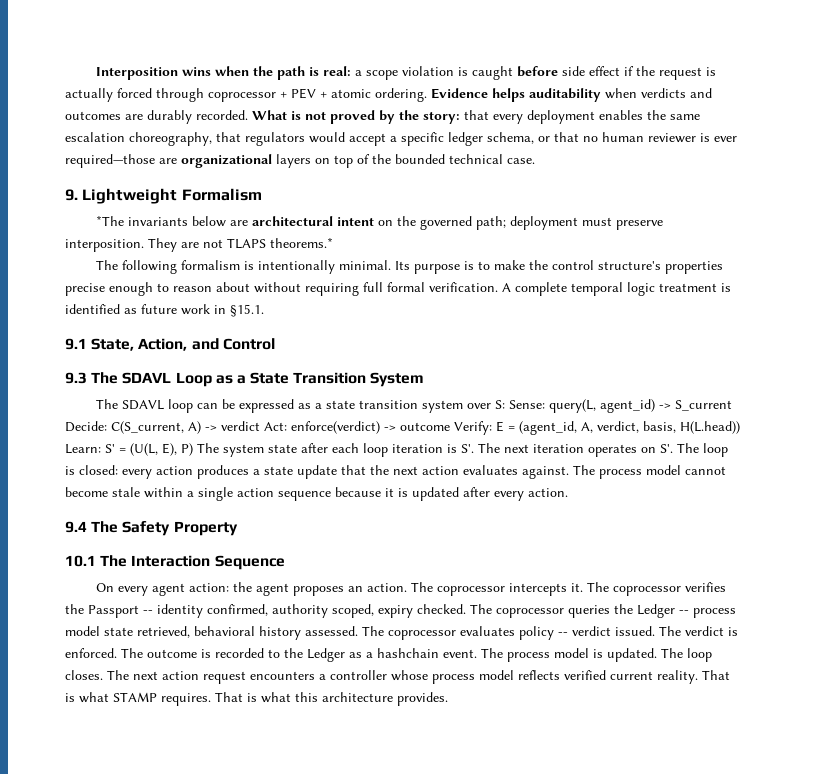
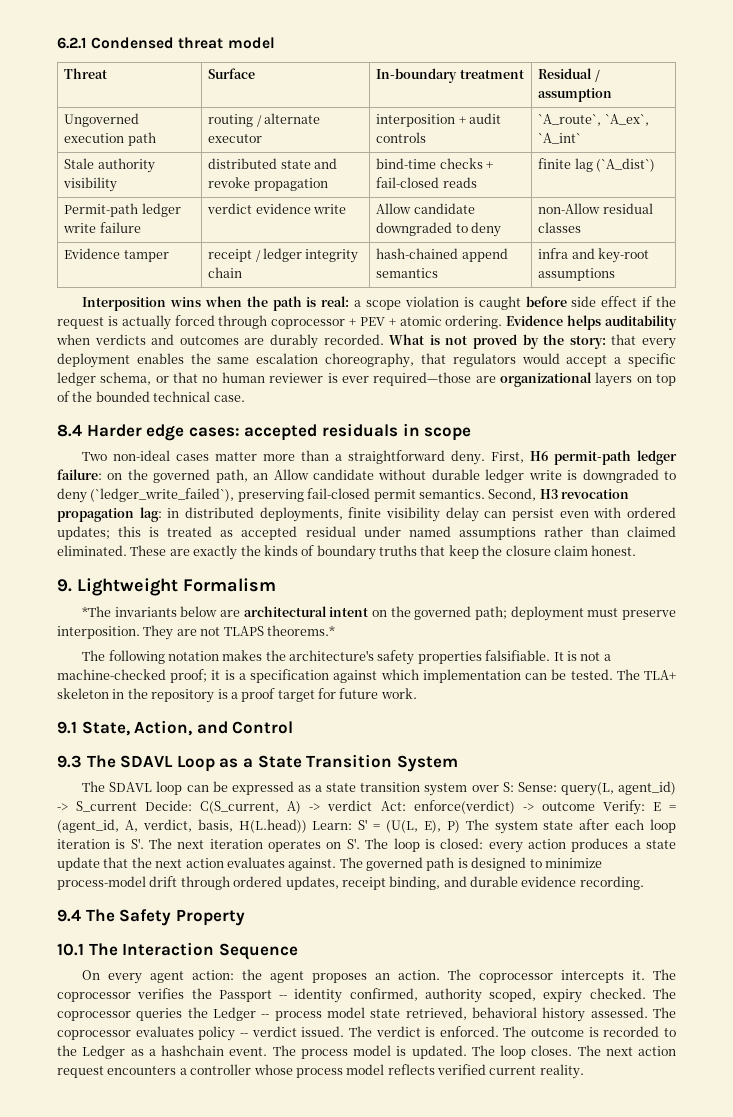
(96, 73) none -> [57,37,275,49] [64,68,108,79] [208,68,256,79] [376,68,524,83] [538,68,600,82] [538,88,613,102] [64,113,140,127] [64,132,156,146] [208,113,320,127] [208,134,263,143] [376,113,501,127] [376,132,427,143] [538,114,649,126] [538,133,582,144] [64,158,155,173] [63,177,118,192] [208,158,337,169] [208,177,328,191] [376,158,493,169] [376,177,477,188] [538,158,655,172] [64,203,181,217] [63,222,141,233] [207,203,346,214] [376,203,475,214] [376,222,501,237] [538,203,653,214] [538,222,582,233] [64,248,169,262] [208,248,359,263] [208,267,243,278] [376,248,508,262] [376,268,439,278] [538,248,649,263] [538,268,616,281] 6.2.1 Condensed threat model // Threat | Surface | In-boundary treatment | Residual / assumption // Ungoverned execution path | routing / alternate executor | interposition + audit controls | `A_route`, `A_ex`, `A_int` // Stale authority visibility | distributed state and revoke propagation | bind-time checks + fail-closed reads | finite lag (`A_dist`) // Permit-path ledger write failure | verdict evidence write | Allow candidate downgraded to deny | non-Allow residual classes // Evidence tamper | receipt / ledger integrity chain | hash-chained append semantics | infra and key-root assumptions //
(535, 161) none -> [57,423,472,441] [82,450,677,465] [57,469,676,483] [57,488,629,503] [57,507,676,522] [57,526,676,540] [57,545,637,560] // 8.4 Harder edge cases: accepted residuals in scope // Two non-ideal cases matter more than a straightforward deny. First, H6 permit-path ledger failure: on the governed path, an Allow candidate without durable ledger write is downgraded to deny (`ledger_write_failed`), preserving fail-closed permit semantics. Second, H3 revocation propagation lag: in distributed deployments, finite visibility delay can persist even with ordered updates; this is treated as accepted residual under named assumptions rather than claimed eliminated. These are exactly the kinds of boundary truths that keep the closure claim honest.
[181,260,724,274] [65,282,731,296] [65,304,264,317] formalism is intentionally minimal. Its purpose is to make the control structure's properties precise enough to reason about without requiring full formal verification. A complete temporal logic treatment is identified as future work in §15.1. -> [167,650,611,665] [57,669,677,683] [57,688,417,703] notation makes the architecture's safety properties falsifiable. It is not a machine-checked proof; it is a specification against which implementation can be tested. The TLA+ skeleton in the repository is a proof target for future work.
[599,465,726,479] [65,487,568,501] process model cannot become stale within a single action sequence because it is updated after every action. -> [366,857,602,871] [57,876,644,890] governed path is designed to minimize process-model drift through ordered updates, receipt binding, and durable evidence recording.
[702,670,730,680] [65,692,448,706] That is what STAMP requires. That is what this architecture provides. -> (584, 1071) none

